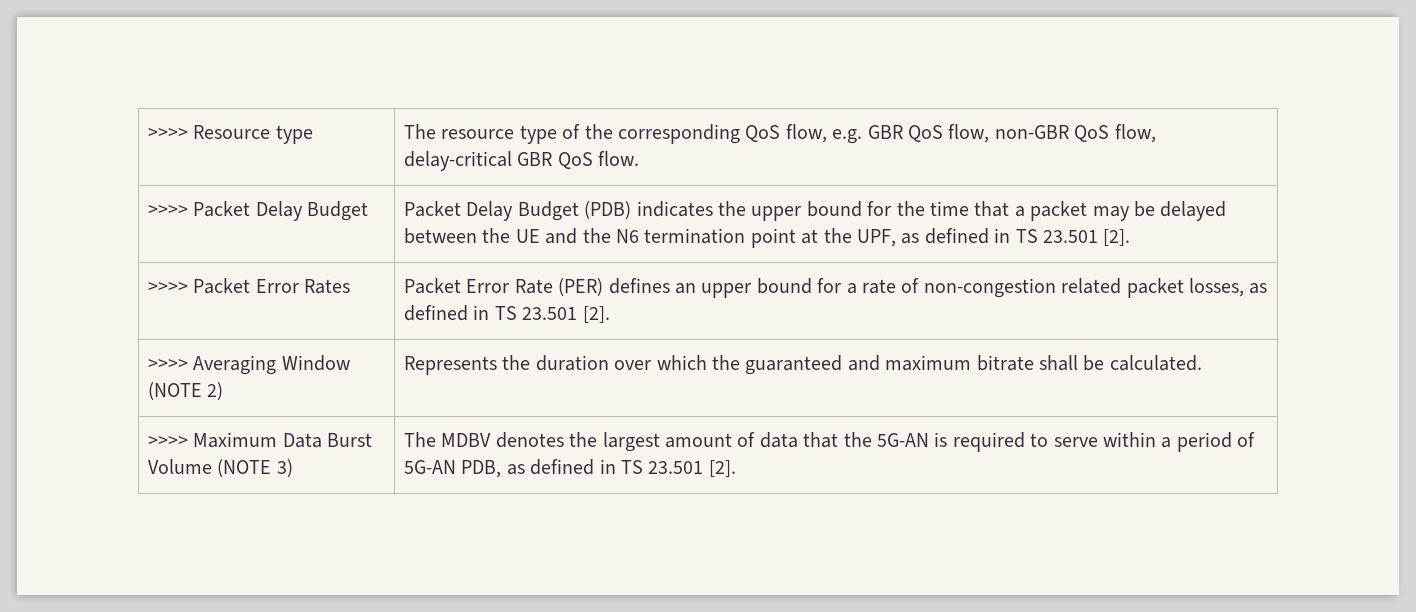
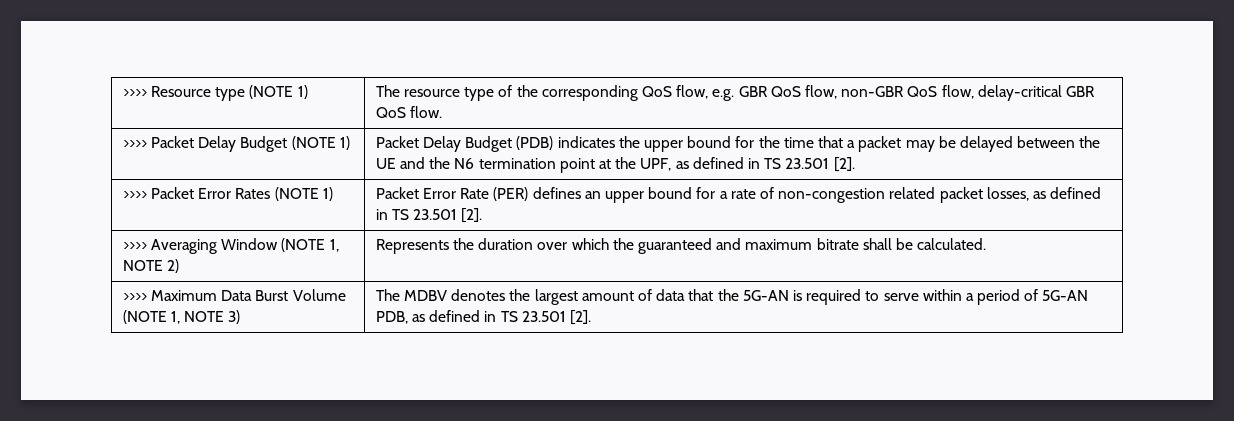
(313, 134) none -> [249,85,308,99] (NOTE 1)
(369, 211) none -> [291,136,350,150] (NOTE 1)
(351, 286) none -> [274,187,333,201] (NOTE 1)
(202, 391) none -> [329,239,339,252] [122,260,163,271] 1, NOTE
(272, 468) none -> [171,311,225,324] 1, NOTE

